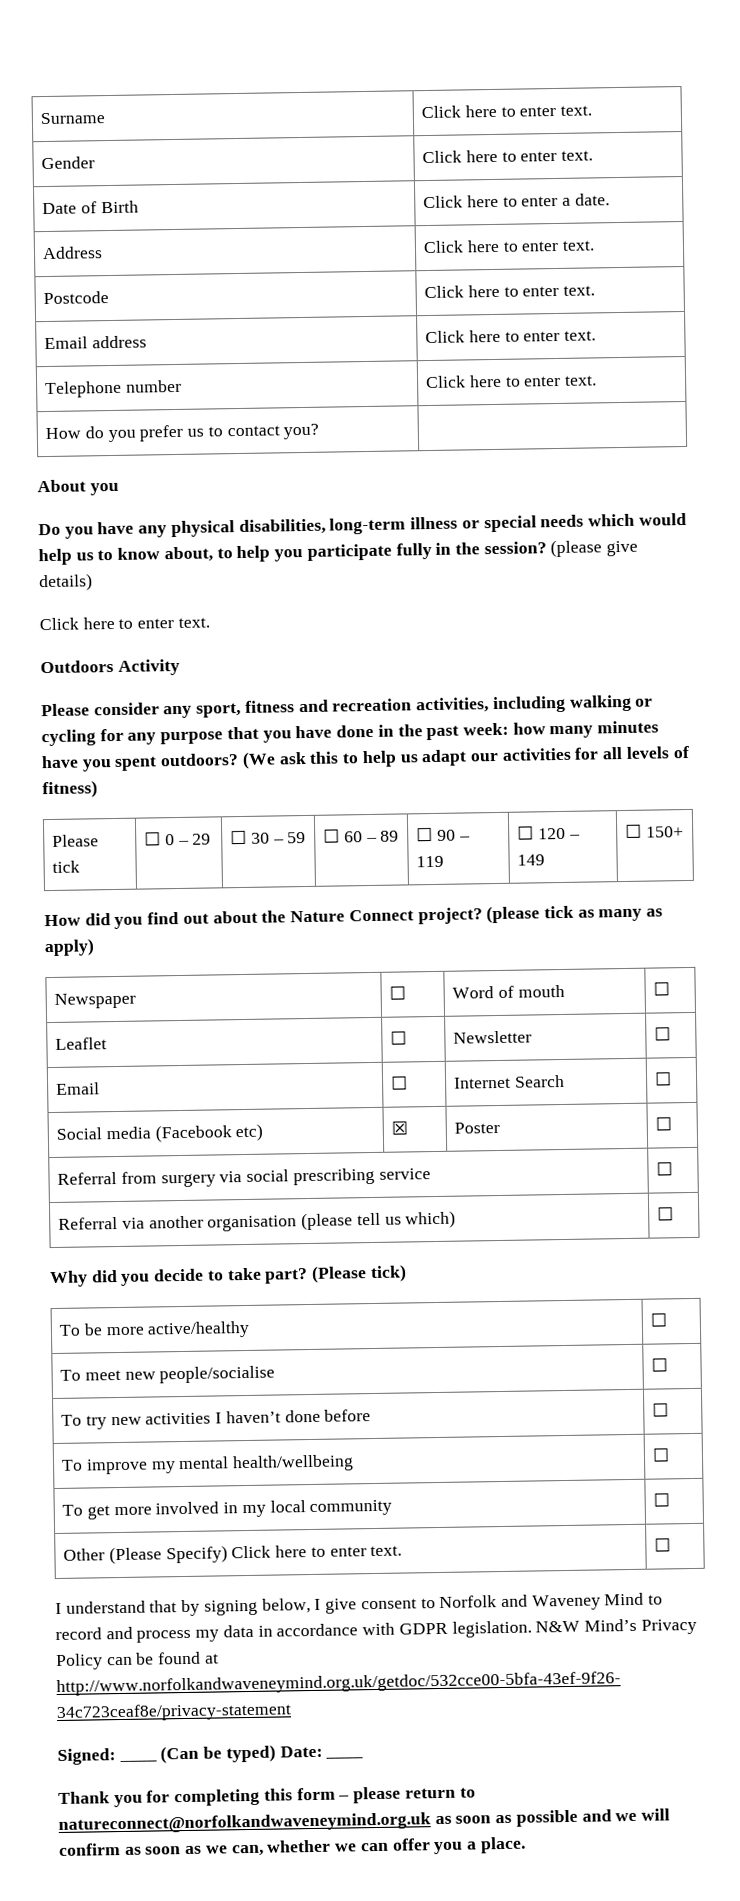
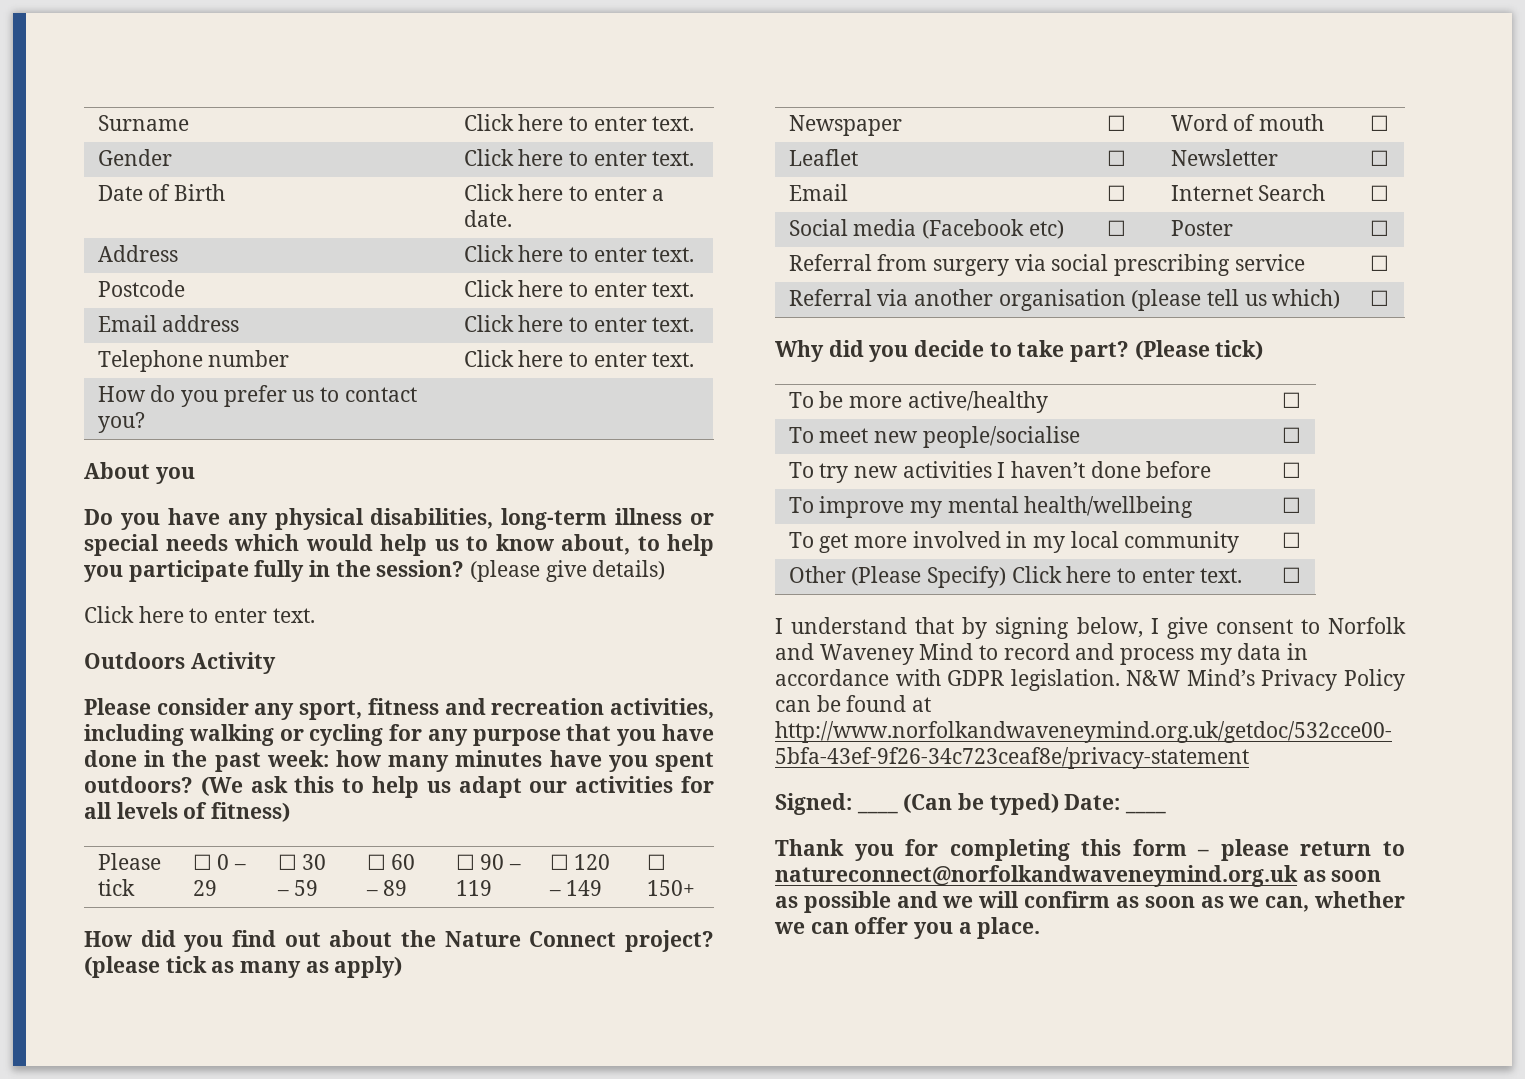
[391,1120,409,1135] ☒ -> [1106,220,1126,236] ☐

